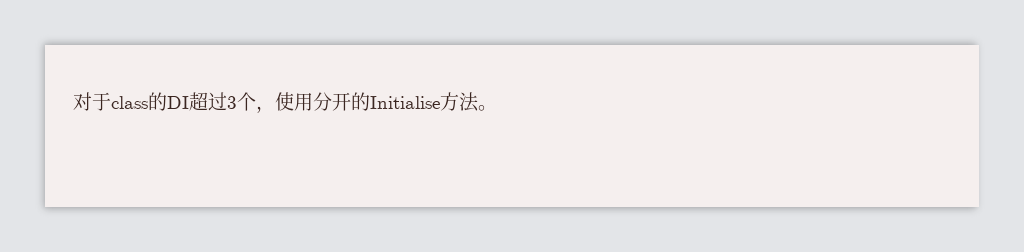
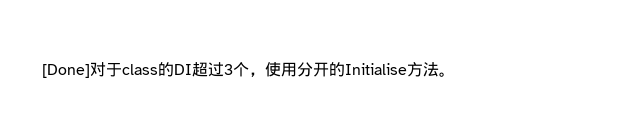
(73, 101) none -> [42,64,90,78] [Done]

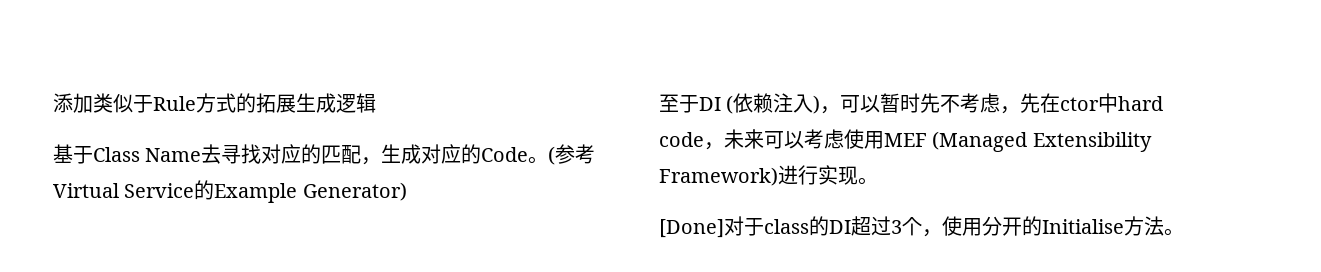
(42, 71) none -> [53,93,376,113] [53,144,596,165] [53,180,407,203] [659,93,1164,114] [659,129,1152,152] [659,165,878,186] 添加类似于Rule方式的拓展生成逻辑 // 基于Class Name去寻找对应的匹配，生成对应的Code。(参考Virtual Service的Example Generator) // 至于DI (依赖注入)，可以暂时先不考虑，先在ctor中hard code，未来可以考虑使用MEF (Managed Extensibility Framework)进行实现。 //

